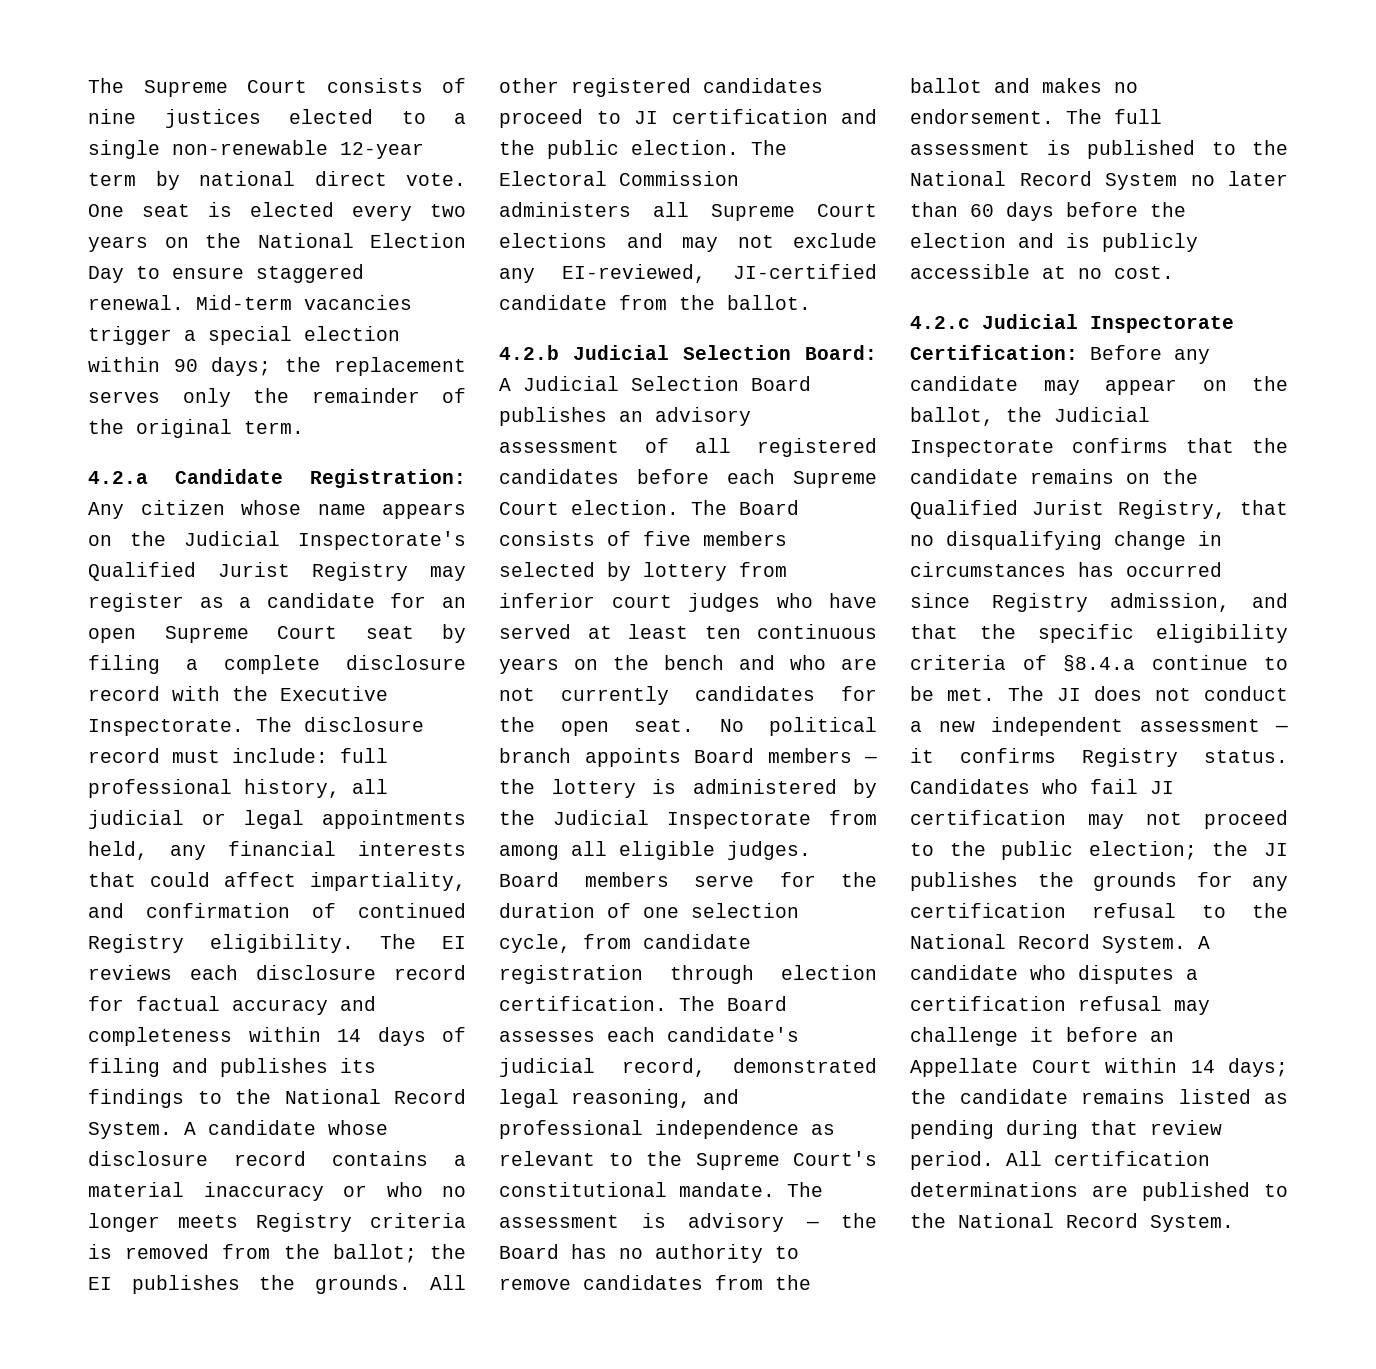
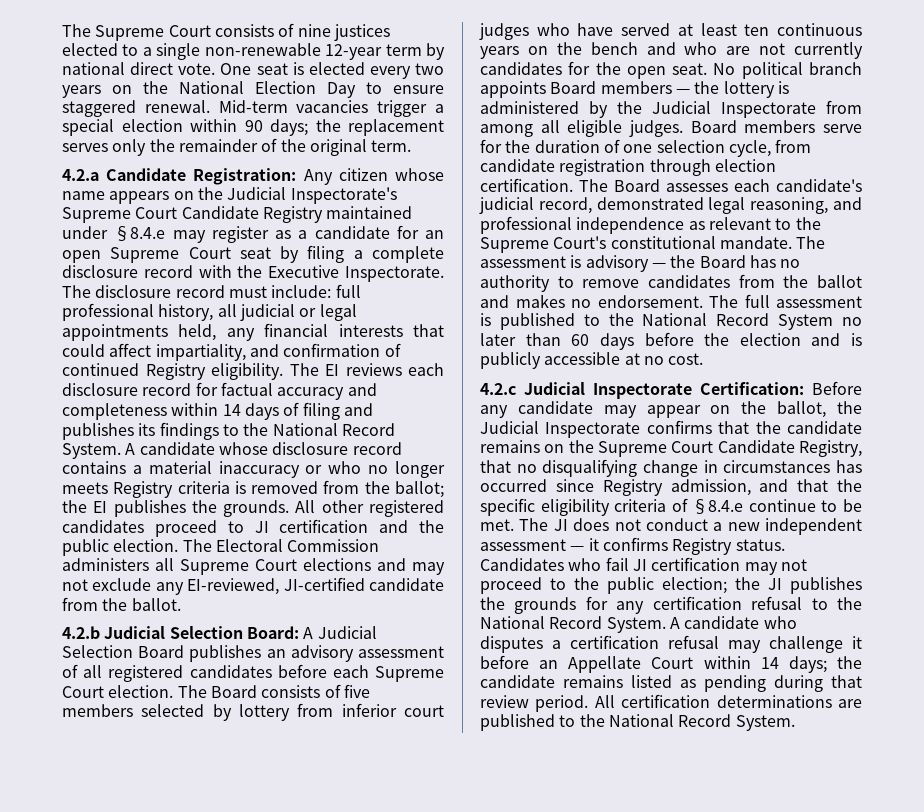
[88,562,408,581] Qualified Jurist Registry -> [62,206,413,223] [62,226,166,241] Supreme Court Candidate Registry maintained under §8.4.e
[910,500,1104,519] Qualified Jurist -> [598,440,795,457] Supreme Court Candidate
[1063,655,1135,672] §8.4.a -> [692,499,744,514] §8.4.e

